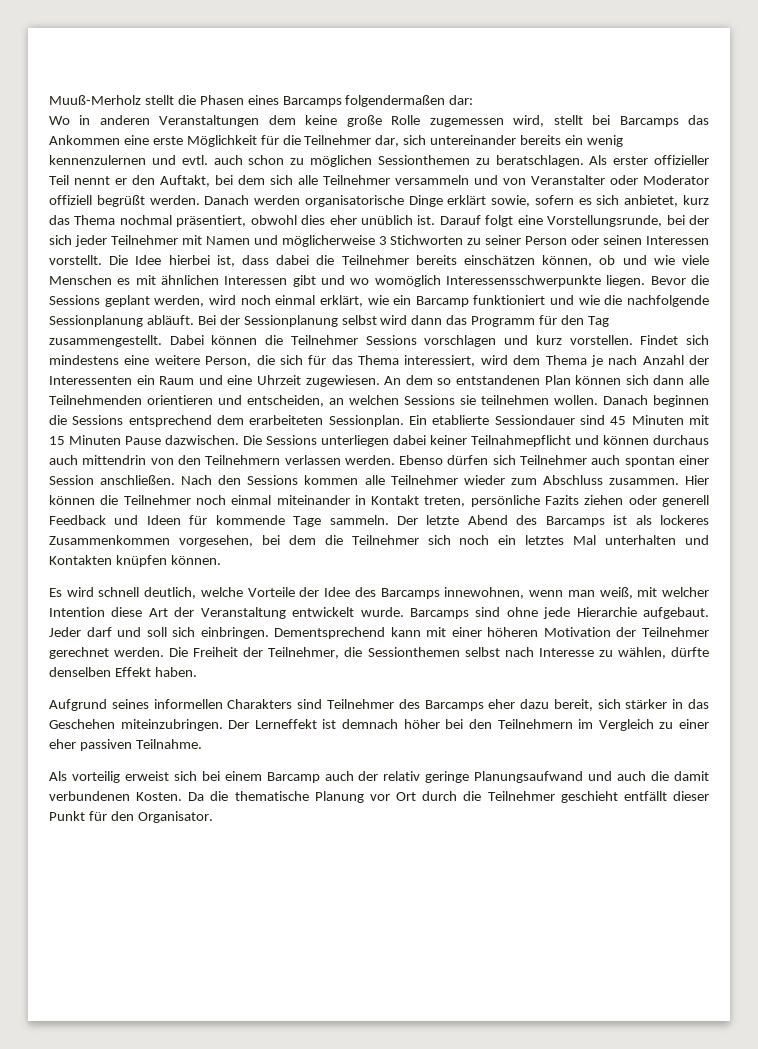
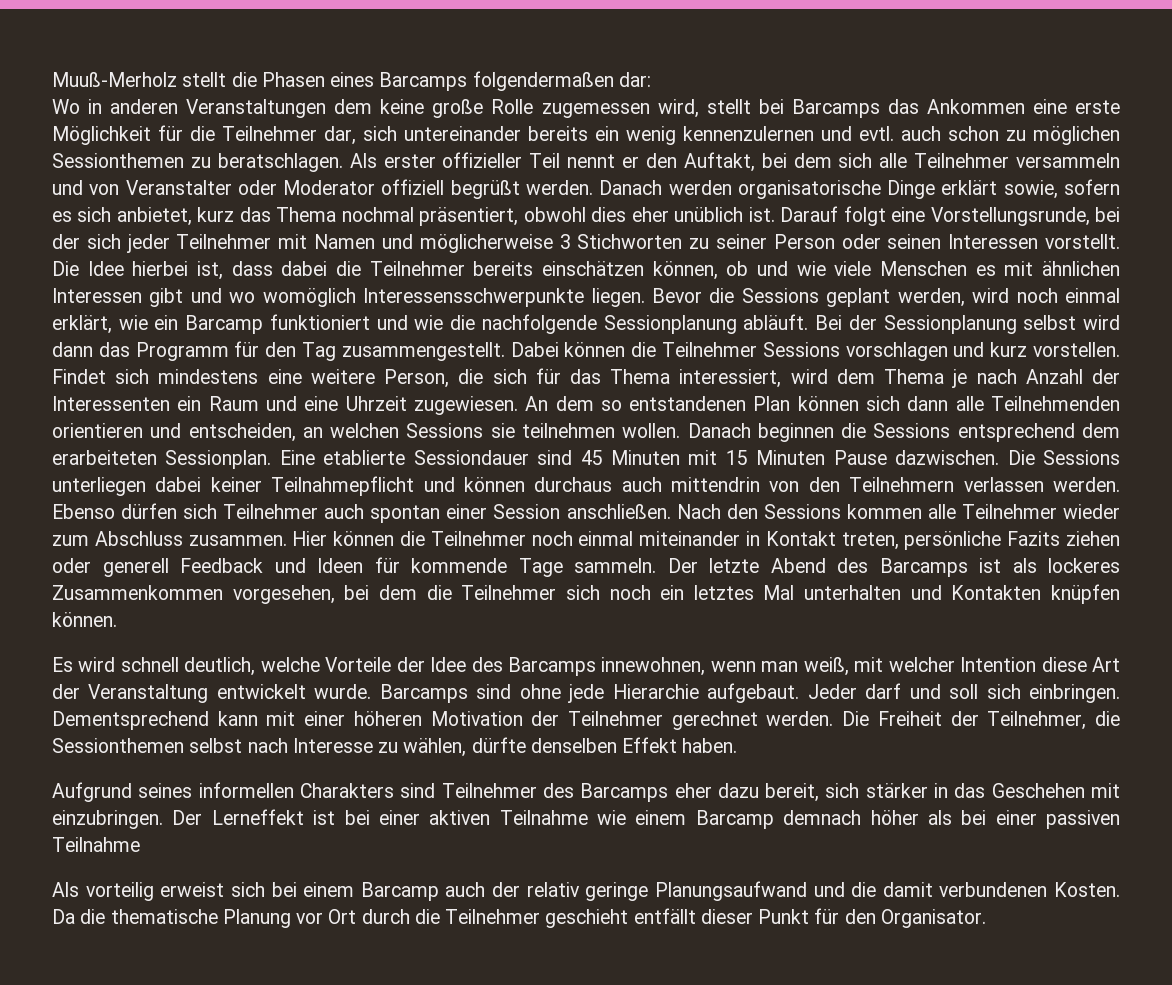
[409,415,427,425] Ein -> [279,450,315,465] Eine
[120,719,223,731] miteinzubringen. -> [1091,783,1120,798] [52,810,163,829] mit einzubringen.
[342,719,710,731] [49,739,202,751] demnach höher bei den Teilnehmern im Vergleich zu einer eher passiven Teilnahme. -> [344,810,1120,829] [52,837,140,852] bei einer aktiven Teilnahme wie einem Barcamp demnach höher als bei einer passiven Teilnahme
[617,771,647,781] auch -> (845, 889) none

